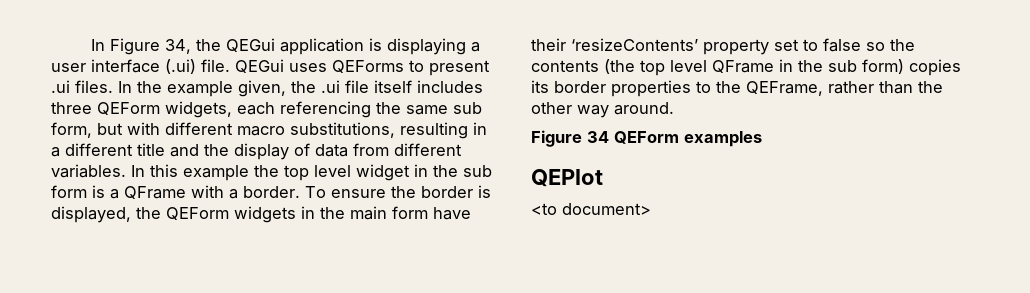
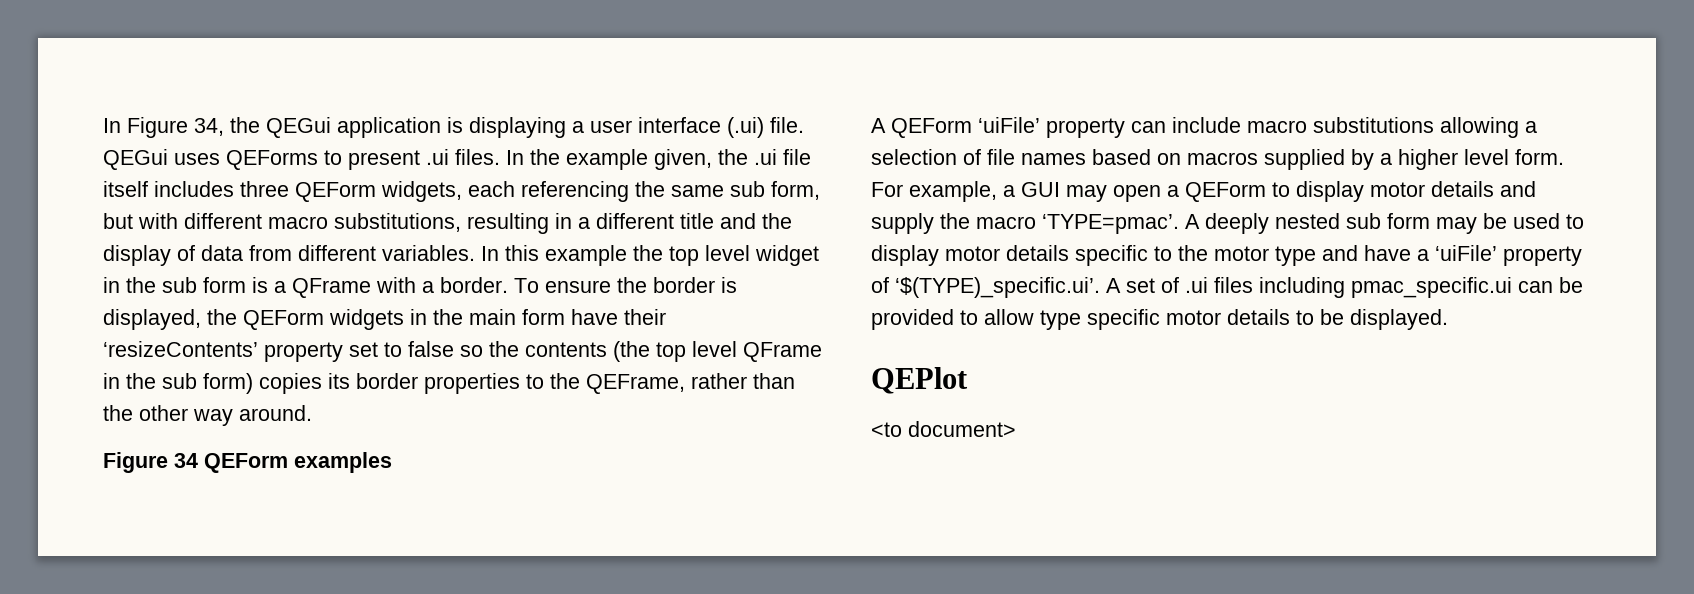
(762, 139) none -> [871,117,1537,138] [871,149,1564,170] [871,181,1536,202] [871,213,1584,234] [871,245,1582,266] [871,277,1583,298] [871,309,1448,330] // A QEForm ‘uiFile’ property can include macro substitutions allowing a selection of file names based on macros supplied by a higher level form. For example, a GUI may open a QEForm to display motor details and supply the macro ‘TYPE=pmac’. A deeply nested sub form may be used to display motor details specific to the motor type and have a ‘uiFile’ property of ‘$(TYPE)_specific.ui’. A set of .ui files including pmac_specific.ui can be provided to allow type specific motor details to be displayed.

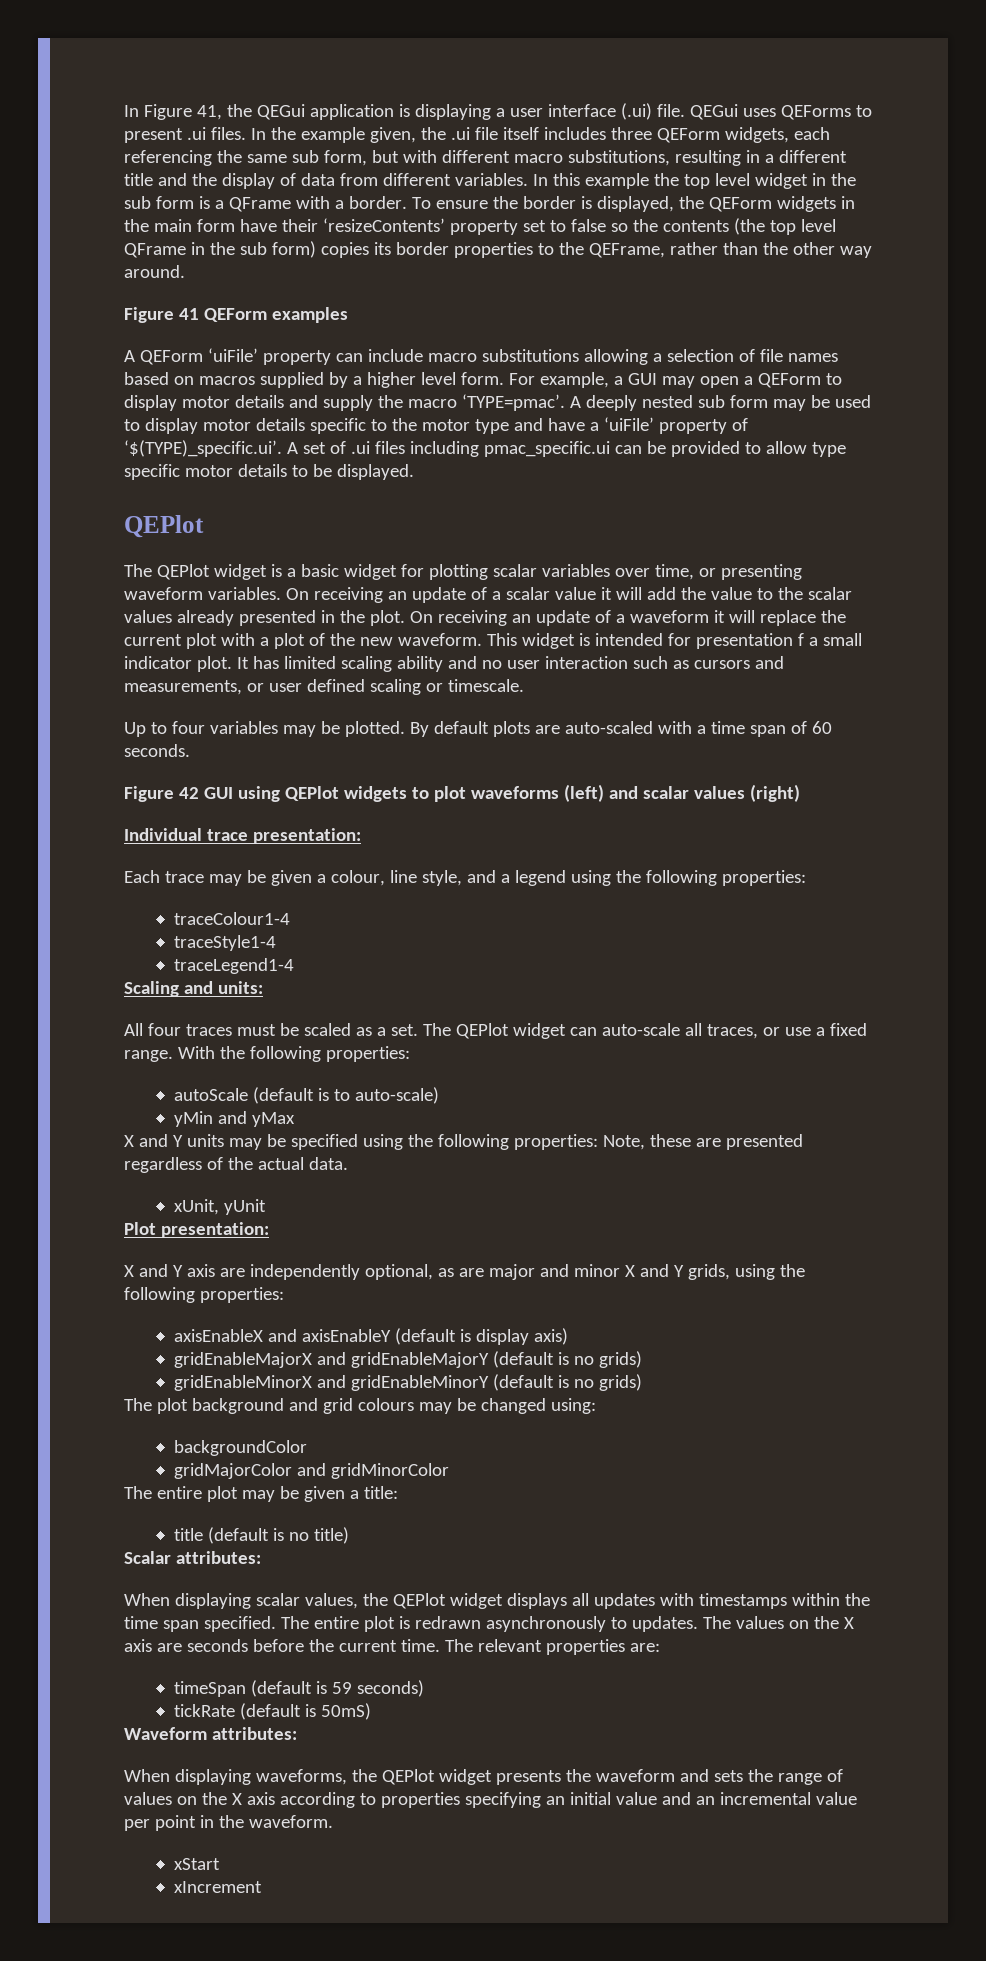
[194,118,224,136] 34, -> [196,105,222,120] 41,
[174,453,198,468] 34 -> [178,308,199,320] 41
[871,421,1016,437] <to document> -> [124,564,802,580] [124,587,852,603] [124,610,846,626] [124,633,862,649] [124,656,784,672] [124,679,524,695] [124,721,832,737] [124,744,190,757] [124,784,800,802] [124,828,361,844] [124,870,806,886] [173,912,290,925] [173,935,276,951] [173,958,294,974] [124,981,263,997] [124,1023,867,1039] [124,1046,410,1062] [173,1087,439,1104] [173,1111,295,1127] [124,1134,803,1150] [124,1157,348,1173] [173,1199,266,1215] [124,1222,269,1238] [124,1264,805,1280] [124,1287,284,1303] [173,1328,568,1345] [173,1351,642,1368] [173,1374,642,1391] [124,1398,596,1414] [173,1440,307,1456] [173,1463,449,1479] [124,1486,398,1502] [173,1527,349,1544] [124,1551,261,1564] [124,1593,870,1609] [124,1616,854,1632] [124,1639,660,1655] [173,1680,424,1697] [173,1703,371,1720] [124,1727,297,1740] [124,1769,843,1785] [124,1792,857,1808] [124,1815,333,1831] [173,1858,220,1870] [173,1881,262,1893] The QEPlot widget is a basic widget for plotting scalar variables over time, or presenting waveform variables. On receiving an update of a scalar value it will add the value to the scalar values already presented in the plot. On receiving an update of a waveform it will replace the current plot with a plot of the new waveform. This widget is intended for presentation f a small indicator plot. It has limited scaling ability and no user interaction such as cursors and measurements, or user defined scaling or timescale. // Up to four variables may be plotted. By default plots are auto-scaled with a time span of 60 seconds. // Figure 42 GUI using QEPlot widgets to plot waveforms (left) and scalar values (right) // Individual trace presentation: // Each trace may be given a colour, line style, and a legend using the following properties: // traceColour1-4 // traceStyle1-4 // traceLegend1-4 // Scaling and units: // All four traces must be scaled as a set. The QEPlot widget can auto-scale all traces, or use a fixed range. With the following properties: // autoScale (default is to auto-scale) // yMin and yMax // X and Y units may be specified using the following properties: Note, these are presented regardless of the actual data. // xUnit, yUnit // Plot presentation: // X and Y axis are independently optional, as are major and minor X and Y grids, using the following properties: // axisEnableX and axisEnableY (default is display axis) // gridEnableMajorX and gridEnableMajorY (default is no grids) // gridEnableMinorX and gridEnableMinorY (default is no grids) // The plot background and grid colours may be changed using: // backgroundColor // gridMajorColor and gridMinorColor // The entire plot may be given a title: // title (default is no title) // Scalar attributes: // When displaying scalar values, the QEPlot widget displays all updates with timestamps within the time span specified. The entire plot is redrawn asynchronously to updates. The values on the X axis are seconds before the current time. The relevant properties are: // timeSpan (default is 59 seconds) // tickRate (default is 50mS) // Waveform attributes: // When displaying waveforms, the QEPlot widget presents the waveform and sets the range of values on the X axis according to properties specifying an initial value and an incremental value per point in the waveform. // xStart // xIncrement

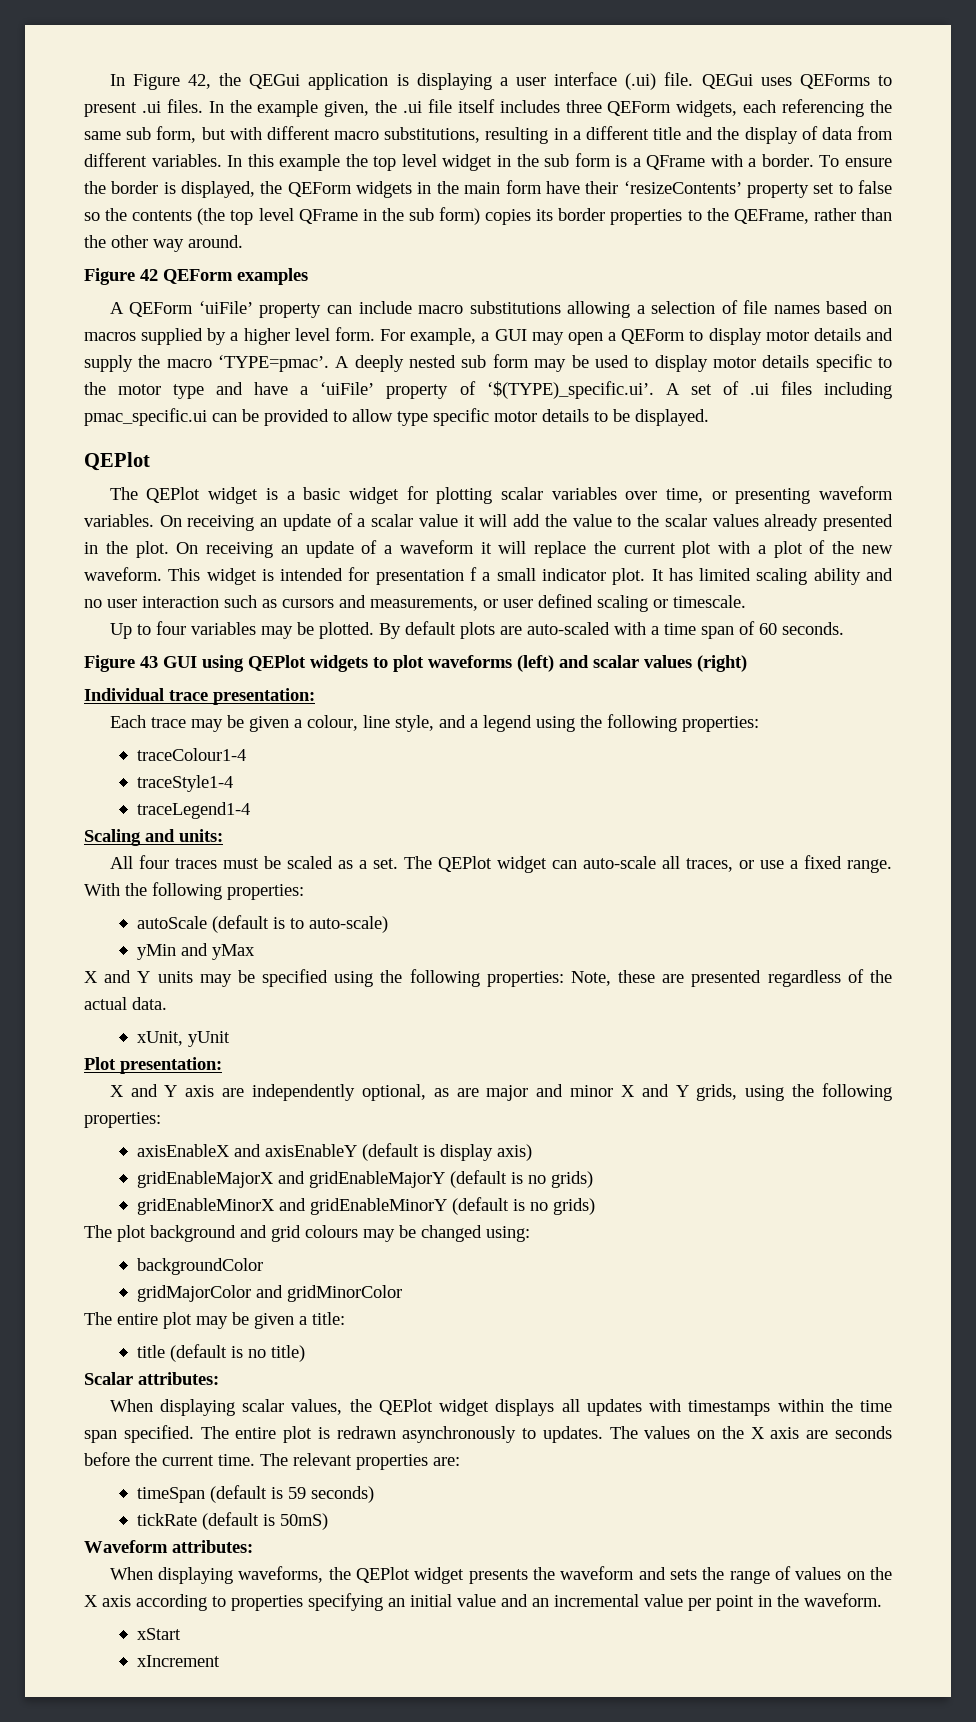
[196,105,222,120] 41, -> [188,74,212,89] 42,
[178,308,199,320] 41 -> [140,269,158,281] 42
[178,787,199,799] 42 -> [140,656,158,668] 43

